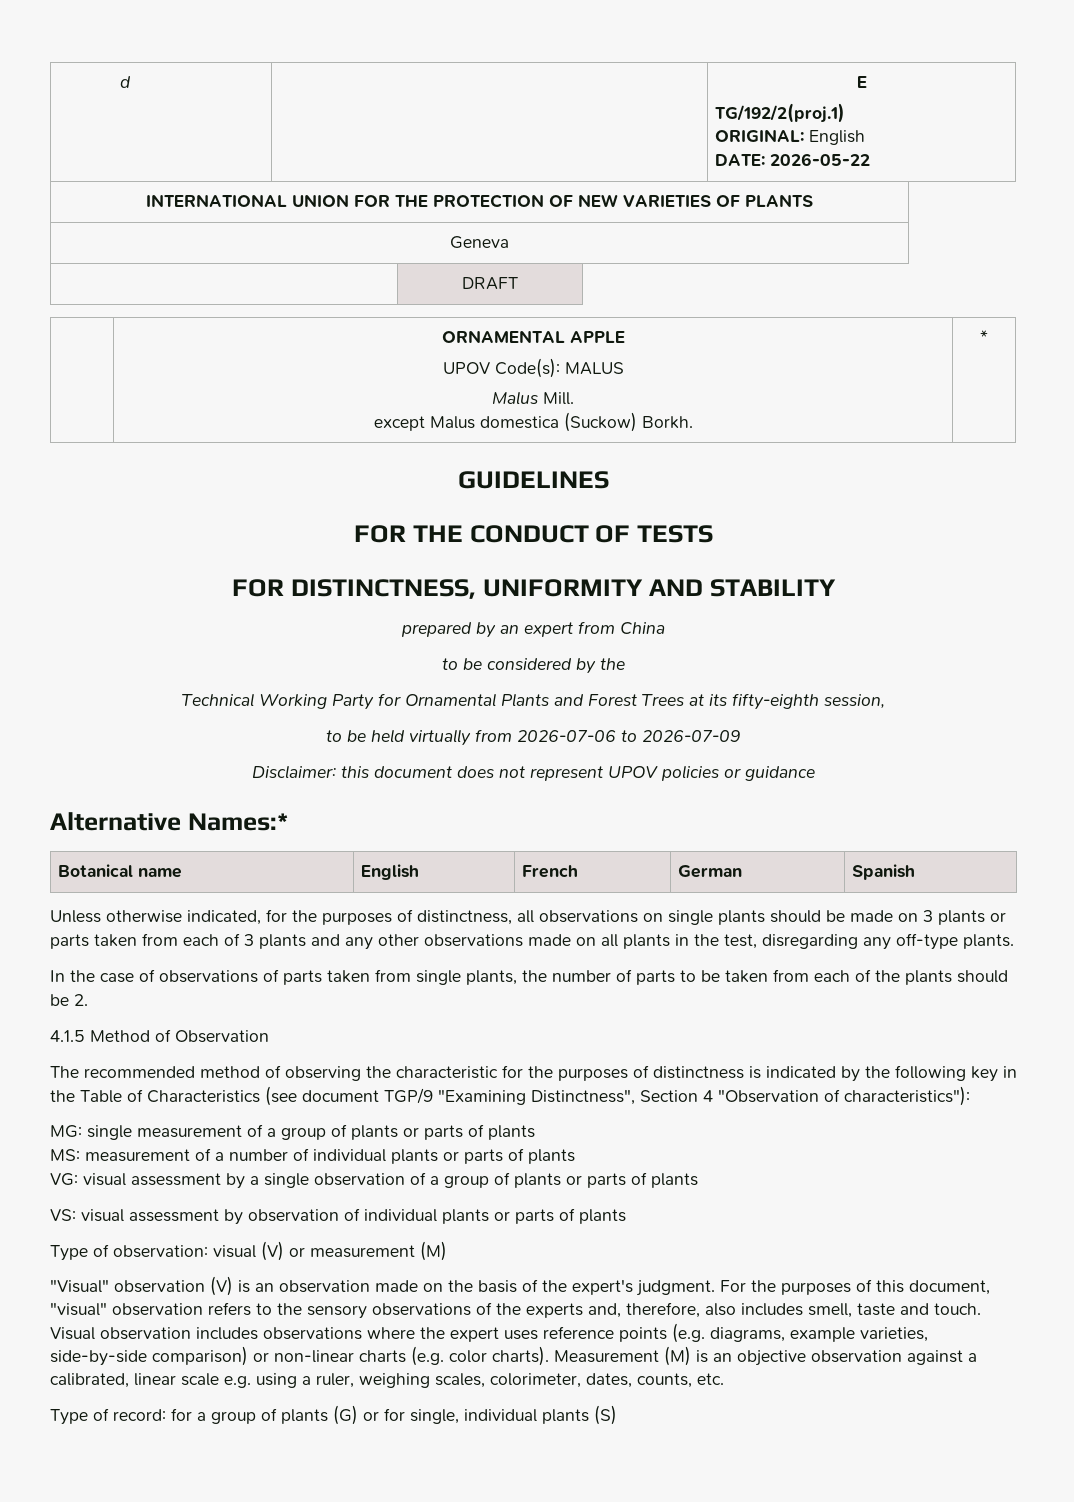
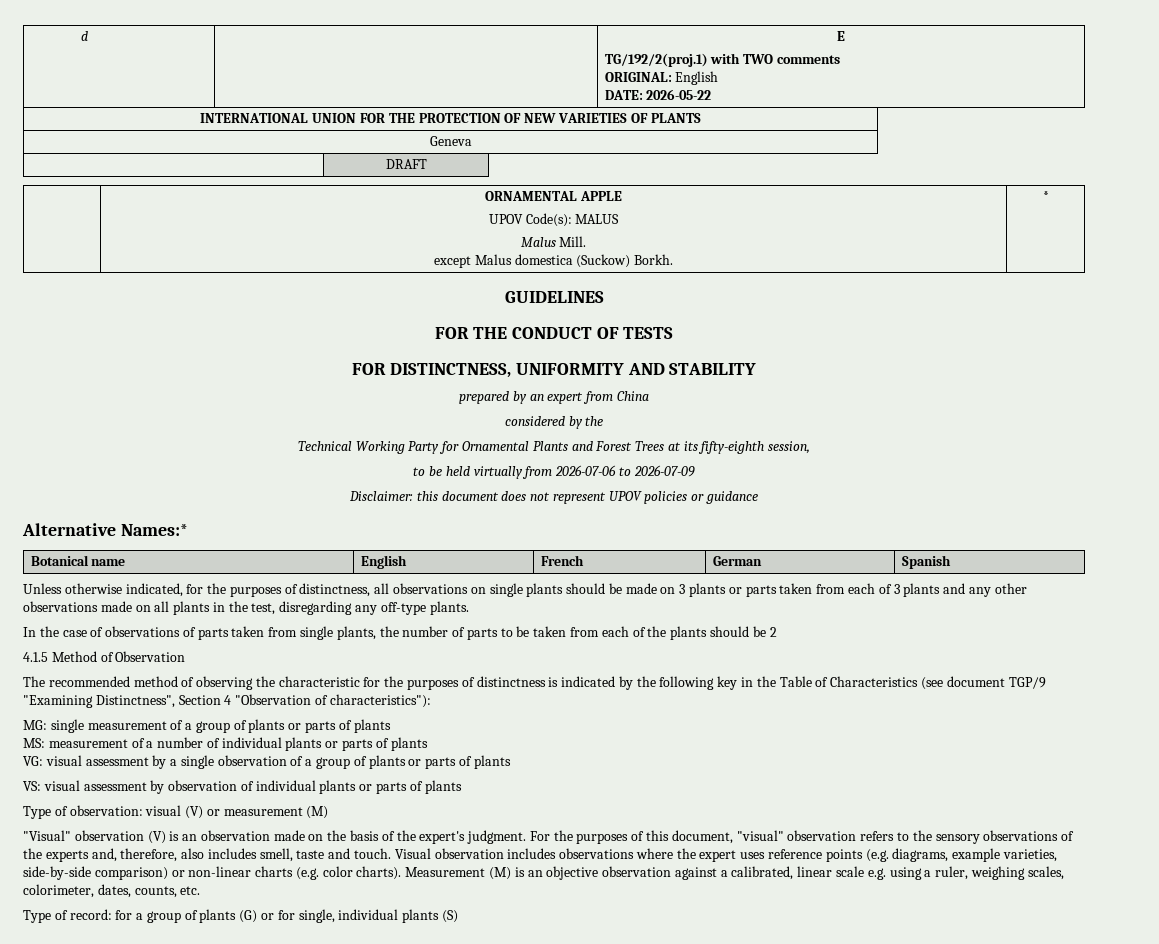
(846, 113) none -> [710,53,840,64] with TWO comments
[442,658,482,670] to be -> (649, 396) none
[74,994,88,1006] 2. -> [769,627,777,637] 2

